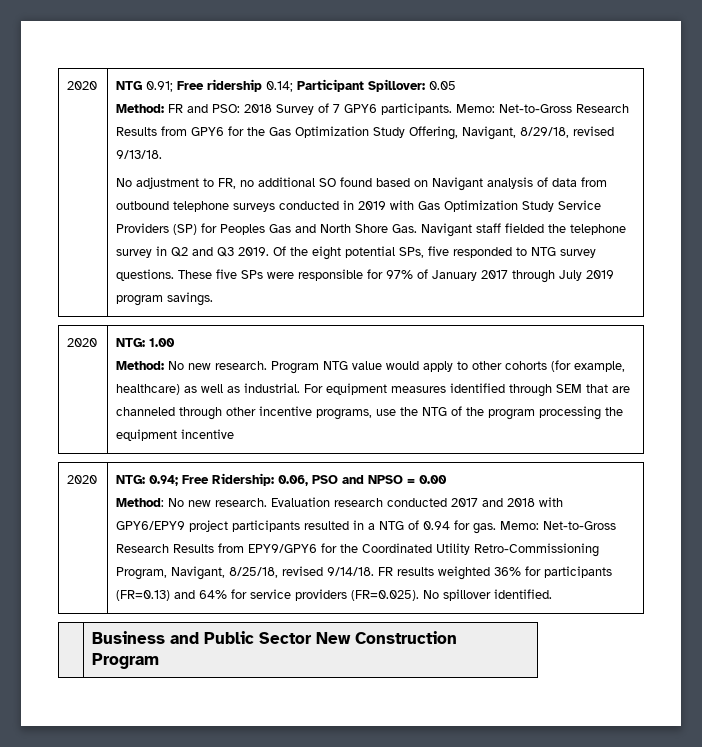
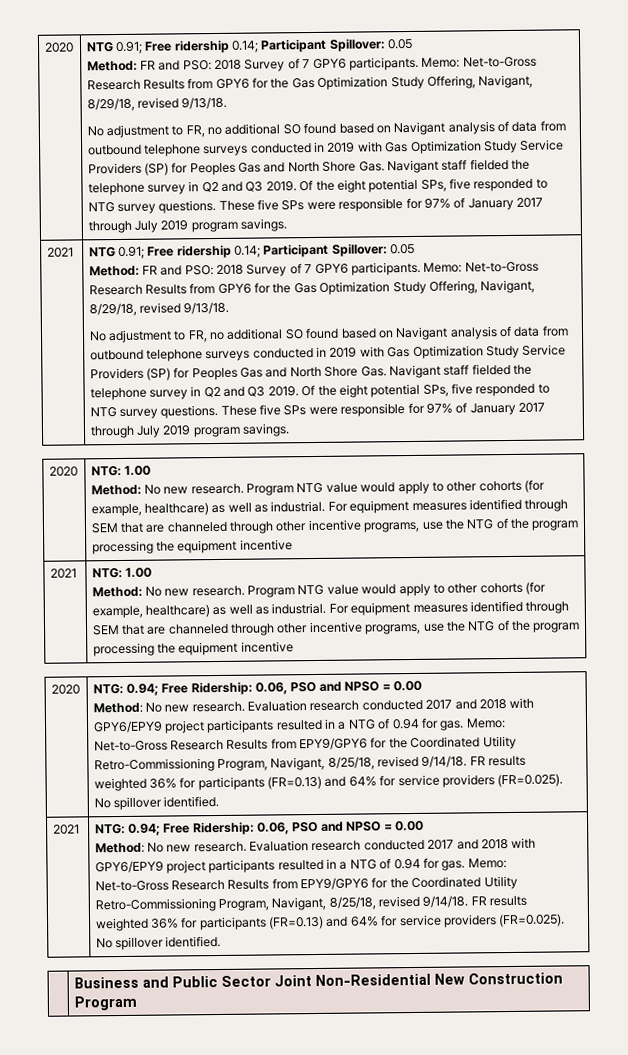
(214, 299) none -> [46,247,74,258] [88,243,416,260] [88,261,539,277] [88,279,536,296] [88,301,230,317] [88,325,569,344] [89,344,567,362] [89,363,533,381] [89,383,550,401] [89,402,546,420] [89,423,291,439] // 2021 | NTG 0.91; Free ridership 0.14; Participant Spillover: 0.05 // Method: FR and PSO: 2018 Survey of 7 GPY6 participants. Memo: Net-to-Gross Research Results from GPY6 for the Gas Optimization Study Offering, Navigant, 8/29/18, revised 9/13/18. // No adjustment to FR, no additional SO found based on Navigant analysis of data from outbound telephone surveys conducted in 2019 with Gas Optimization Study Service Providers (SP) for Peoples Gas and North Shore Gas. Navigant staff fielded the telephone survey in Q2 and Q3 2019. Of the eight potential SPs, five responded to NTG survey questions. These five SPs were responsible for 97% of January 2017 through July 2019 program savings.
(235, 434) none -> [49,568,77,579] [91,567,152,579] [91,581,547,598] [91,600,570,619] [91,619,581,636] [92,641,294,657] // 2021 | NTG: 1.00 // Method: No new research. Program NTG value would apply to other cohorts (for example, healthcare) as well as industrial. For equipment measures identified through SEM that are channeled through other incentive programs, use the NTG of the program processing the equipment incentive
(553, 594) none -> [52,824,80,835] [94,820,424,836] [94,837,537,854] [94,857,507,874] [94,875,518,892] [94,895,528,913] [95,913,566,932] [95,935,222,951] // 2021 | NTG: 0.94; Free Ridership: 0.06, PSO and NPSO = 0.00 // Method: No new research. Evaluation research conducted 2017 and 2018 with GPY6/EPY9 project participants resulted in a NTG of 0.94 for gas. Memo: Net-to-Gross Research Results from EPY9/GPY6 for the Coordinated Utility Retro-Commissioning Program, Navigant, 8/25/18, revised 9/14/18. FR results weighted 36% for participants (FR=0.13) and 64% for service providers (FR=0.025). No spillover identified.
(313, 638) none -> [273,973,431,987] Joint Non-Residential

